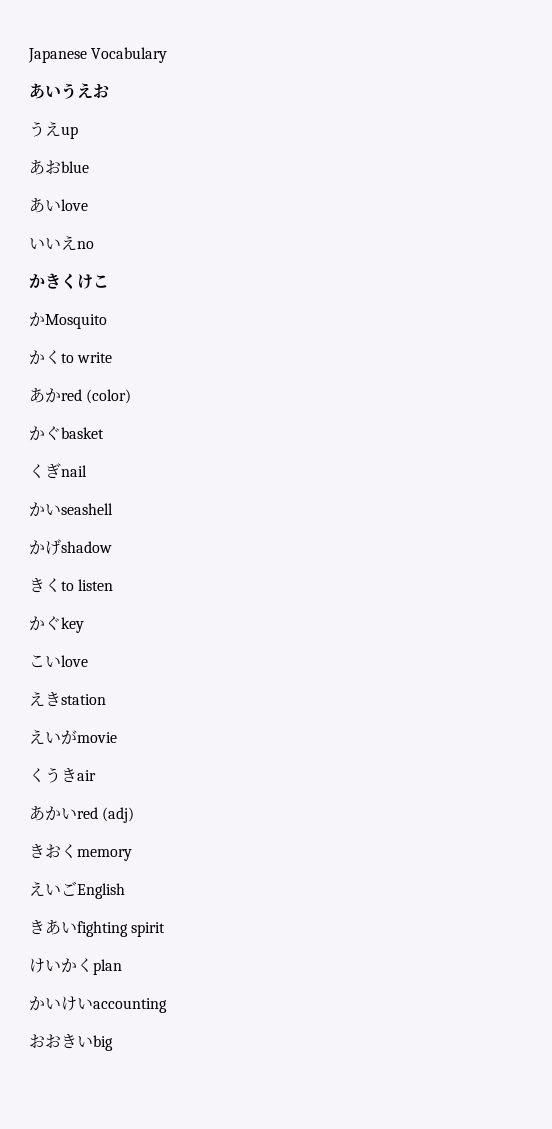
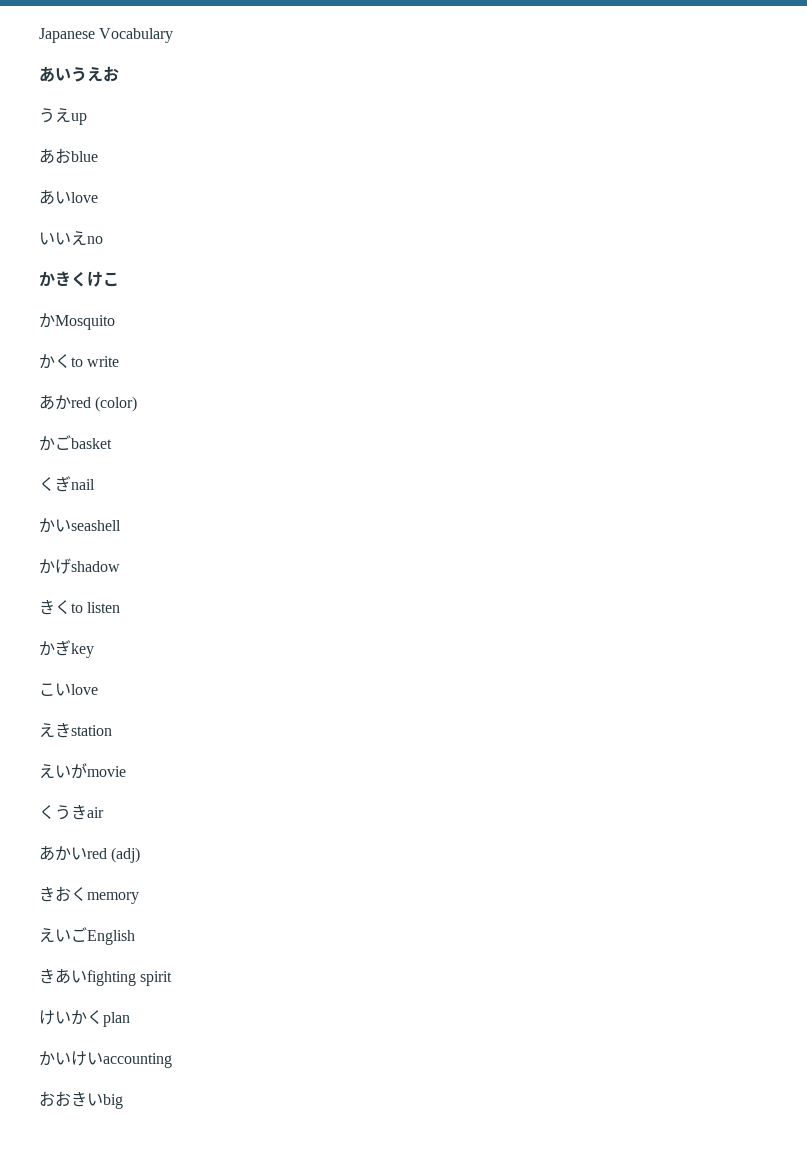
[45,426,61,440] ぐ -> [55,435,71,450] ご
[45,616,61,630] ぐ -> [55,640,71,656] ぎ

